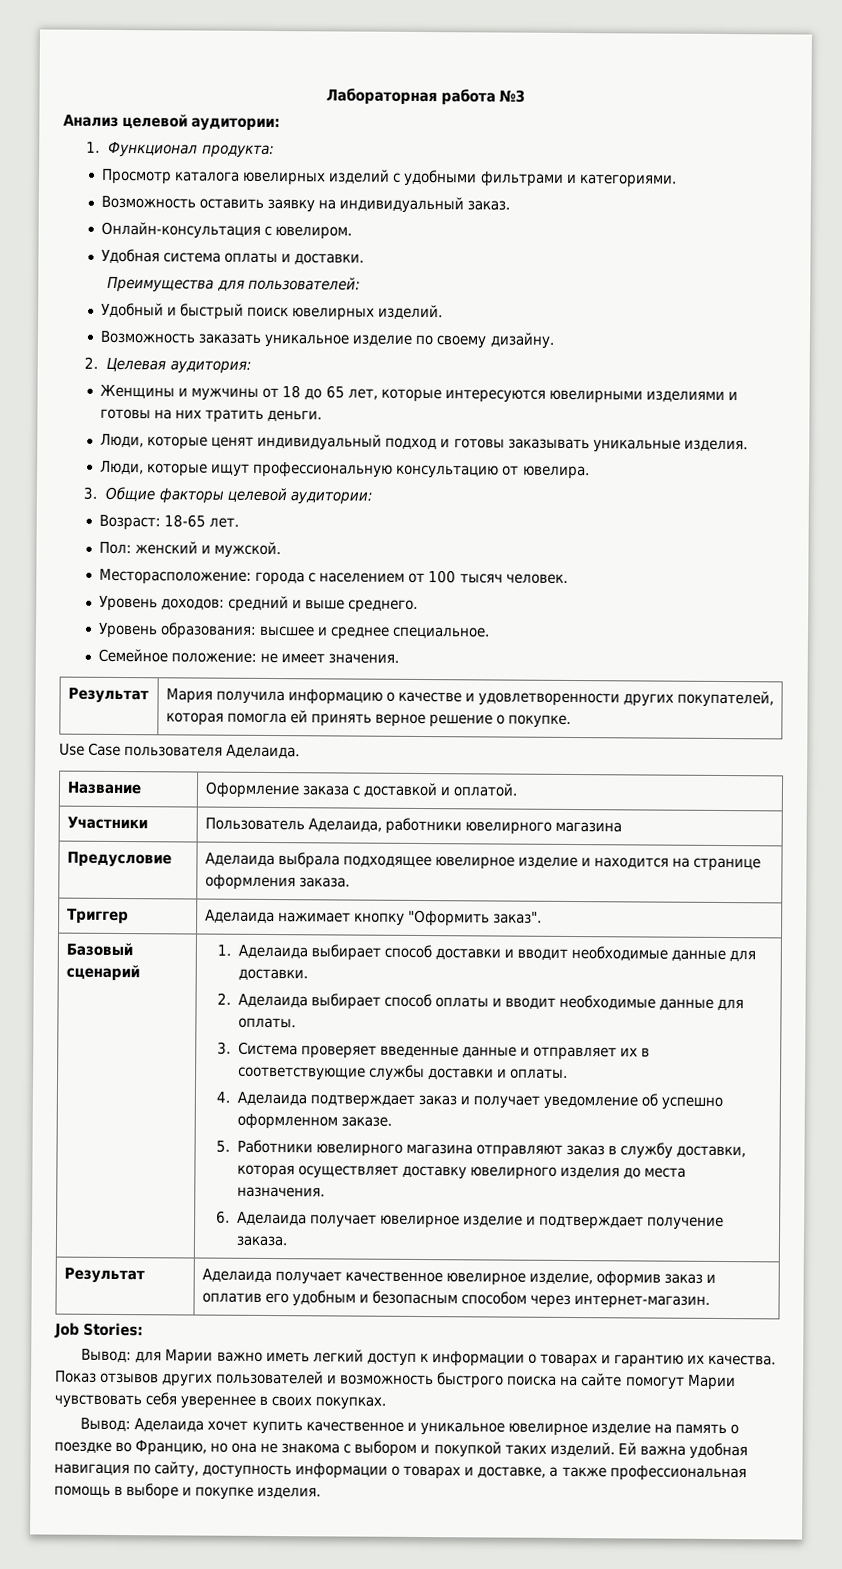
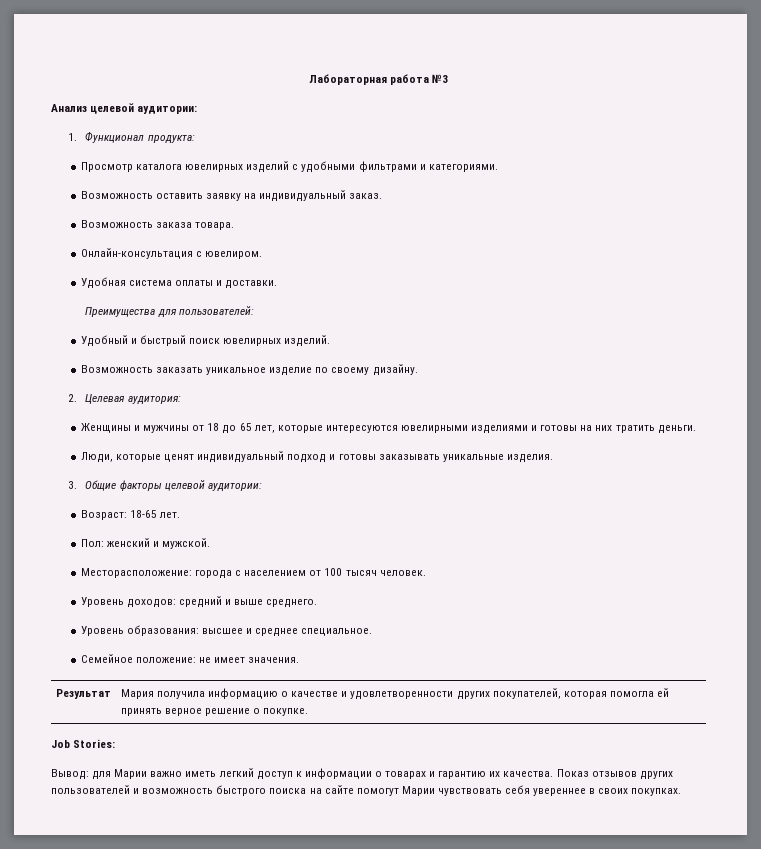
(511, 205) none -> [80,220,235,230] // Возможность заказа товара.
[100,460,590,480] // Люди, которые ищут профессиональную консультацию от ювелира. -> (553, 458) none
[59,742,301,760] [66,781,142,795] [204,781,518,799] [66,816,148,830] [204,817,622,835] [66,851,172,868] [204,852,761,872] [204,874,350,891] [66,908,129,925] [204,909,542,927] [65,942,133,957] [65,964,140,982] [217,944,757,963] [237,968,308,982] [217,992,745,1012] [237,1017,296,1029] [217,1041,651,1061] [237,1064,568,1082] [216,1091,724,1111] [236,1113,392,1130] [216,1139,747,1159] [236,1164,687,1180] [236,1186,325,1198] [216,1210,725,1231] [235,1235,288,1247] [63,1267,145,1284] [201,1268,716,1287] [201,1290,710,1309] // Use Case пользователя Аделаида. // Название | Оформление заказа с доставкой и оплатой. // Участники | Пользователь Аделаида, работники ювелирного магазина // Предусловие | Аделаида выбрала подходящее ювелирное изделие и находится на странице оформления заказа. // Триггер | Аделаида нажимает кнопку "Оформить заказ". // Базовый сценарий | 1. Аделаида выбирает способ доставки и вводит необходимые данные для доставки. // 2. Аделаида выбирает способ оплаты и вводит необходимые данные для оплаты. // 3. Система проверяет введенные данные и отправляет их в соответствующие службы доставки и оплаты. // 4. Аделаида подтверждает заказ и получает уведомление об успешно оформленном заказе. // 5. Работники ювелирного магазина отправляют заказ в службу доставки, которая осуществляет доставку ювелирного изделия до места назначения. // 6. Аделаида получает ювелирное изделие и подтверждает получение заказа. // Результат | Аделаида получает качественное ювелирное изделие, оформив заказ и оплатив его удобным и безопасным способом через интернет-магазин. -> (309, 712) none
[80,1417,739,1437] [54,1440,748,1460] [54,1461,747,1482] [54,1483,322,1500] // Вывод: Аделаида хочет купить качественное и уникальное ювелирное изделие на память о поездке во Францию, но она не знакома с выбором и покупкой таких изделий. Ей важна удобная навигация по сайту, доступность информации о товарах и доставке, а также профессиональная помощь в выборе и покупке изделия. -> (682, 792) none

